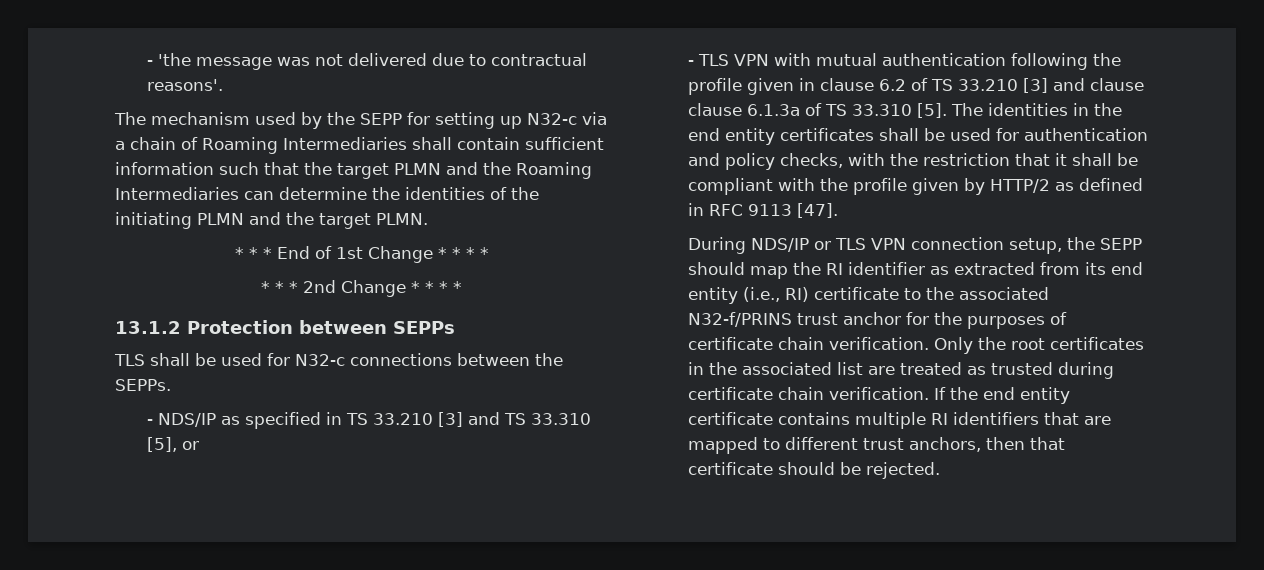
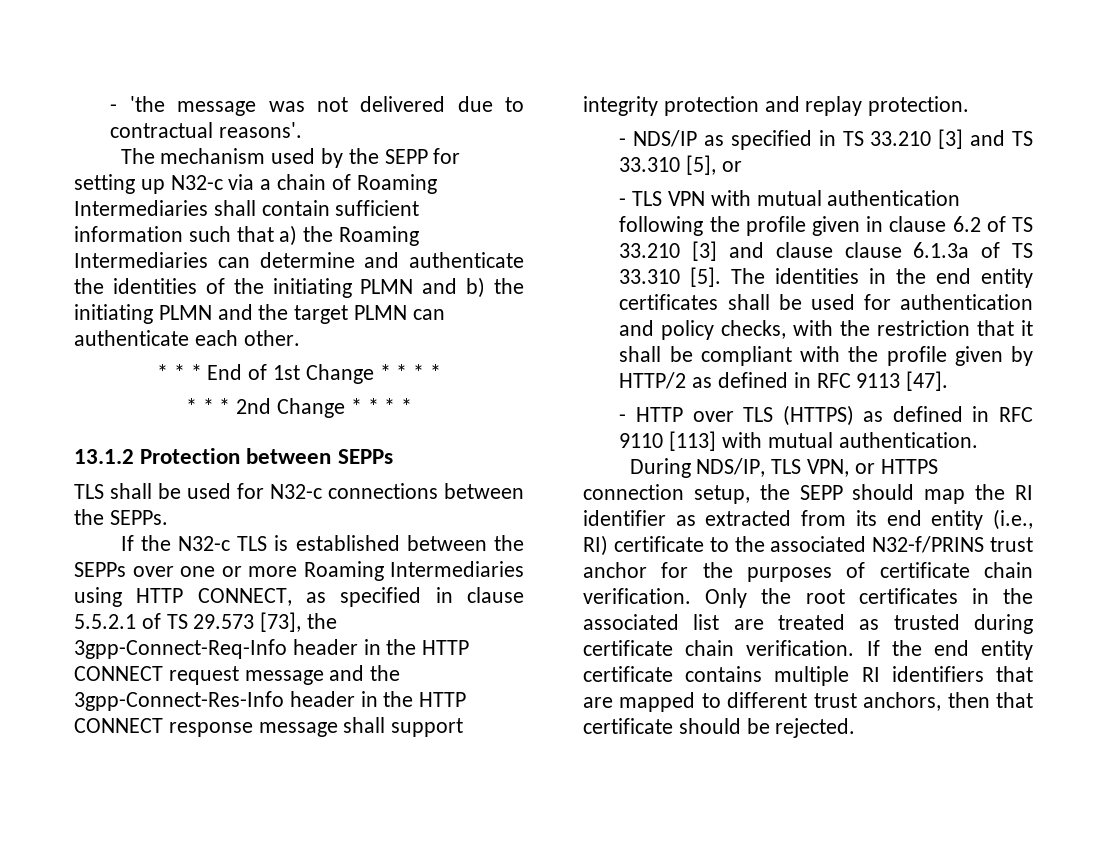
[304,162,478,179] the target PLMN and -> [279,225,298,246] a)
(367, 193) none -> [364,252,524,268] and authenticate
[286,212,428,229] the target PLMN. -> [466,277,524,298] [74,304,445,324] [74,330,300,346] b) the initiating PLMN and the target PLMN can authenticate each other.
(171, 385) none -> [120,535,525,551] [74,561,524,581] [74,587,524,607] [74,612,338,632] [74,639,470,659] [74,665,401,685] [74,691,467,711] [74,717,464,737] [583,96,970,116] // If the N32-c TLS is established between the SEPPs over one or more Roaming Intermediaries using HTTP CONNECT, as specified in clause 5.5.2.1 of TS 29.573 [73], the 3gpp-Connect-Req-Info header in the HTTP CONNECT request message and the 3gpp-Connect-Res-Info header in the HTTP CONNECT response message shall support integrity protection and replay protection.
[688,237,907,254] During NDS/IP or TLS VPN -> [619,405,1033,426] [619,431,978,451] [629,458,938,478] - HTTP over TLS (HTTPS) as defined in RFC 9110 [113] with mutual authentication. // During NDS/IP, TLS VPN, or HTTPS

